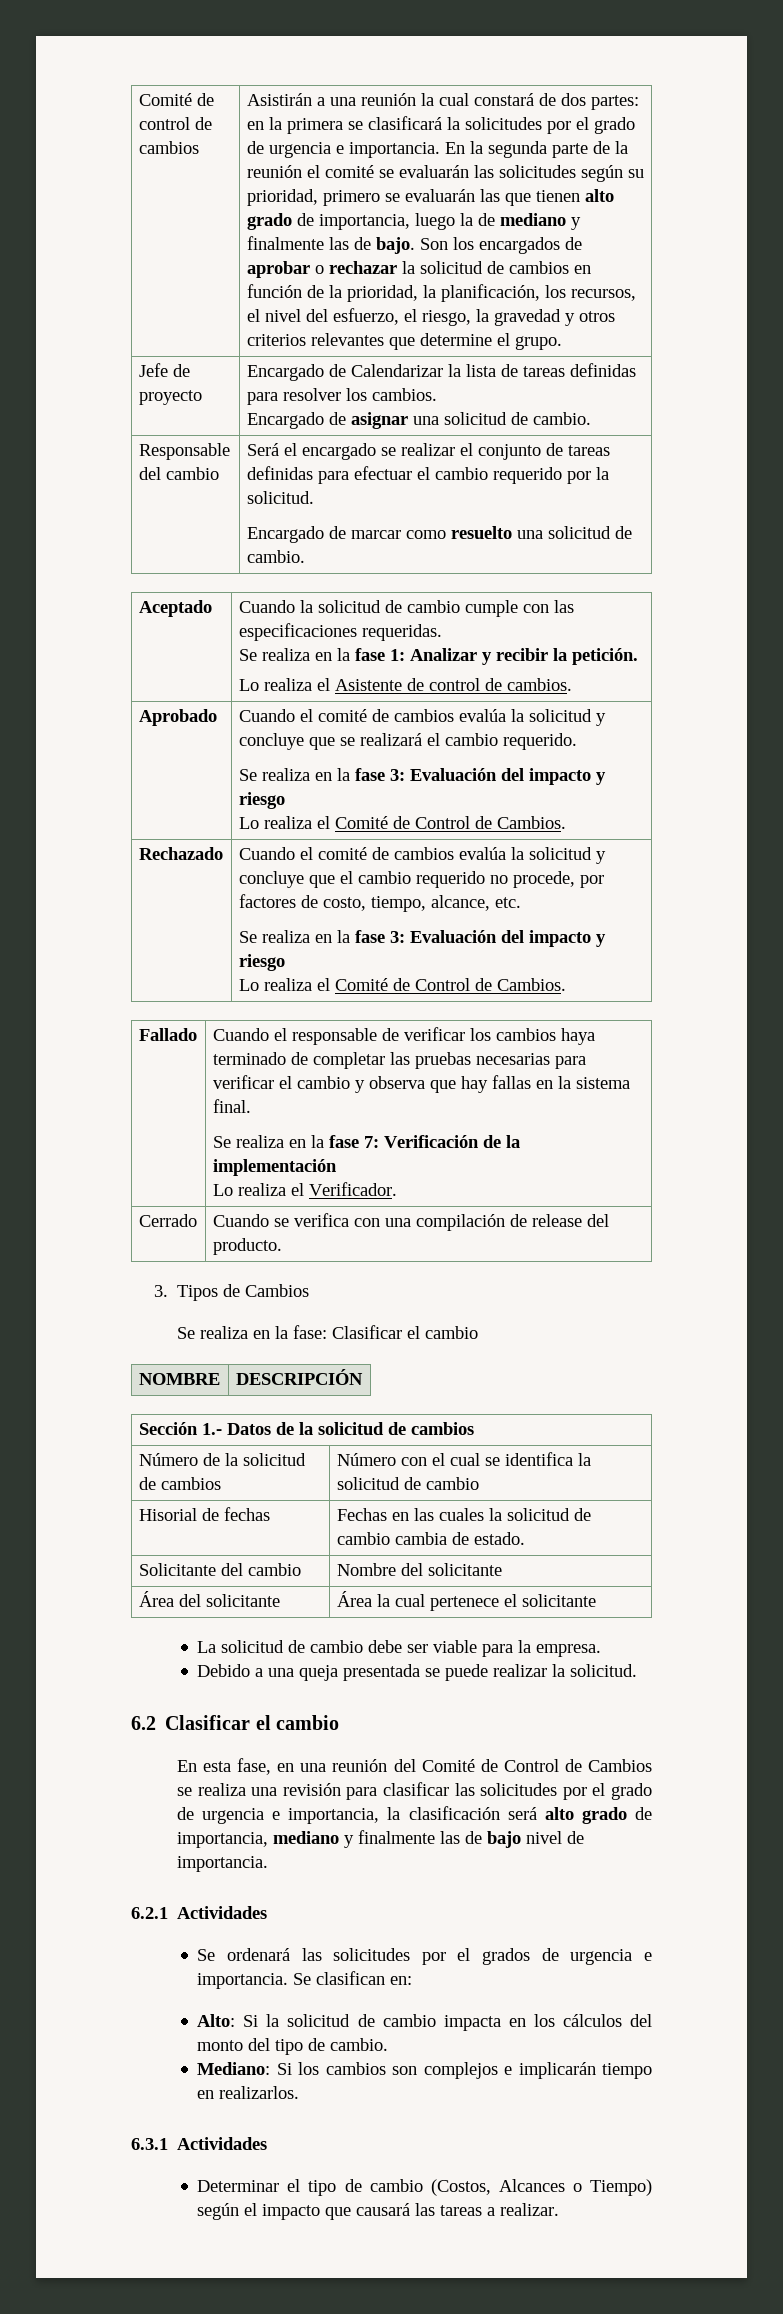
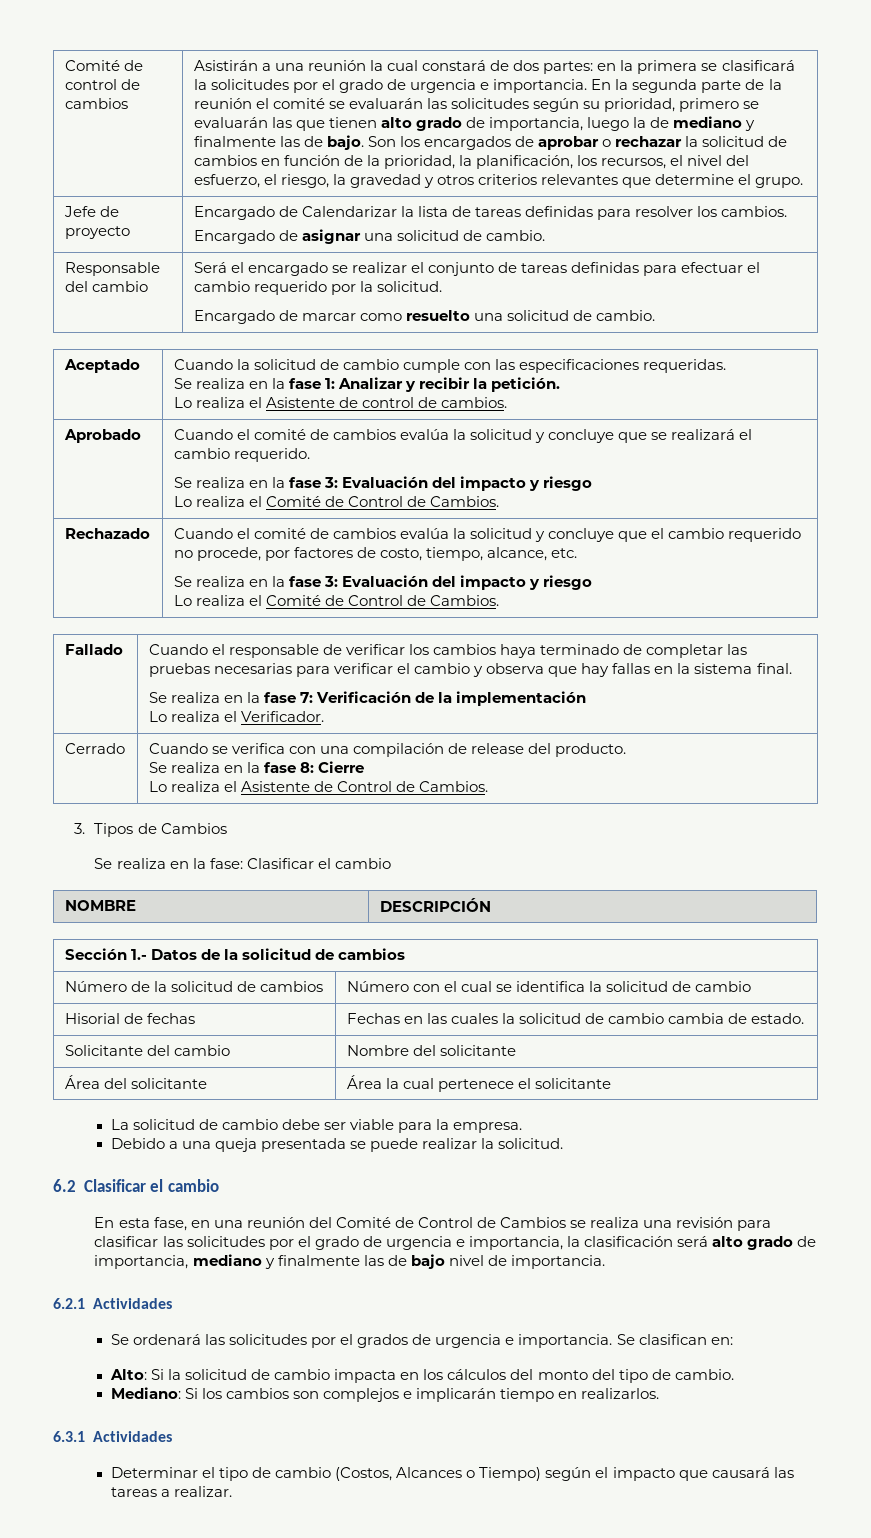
(282, 1246) none -> [148,761,365,773] [148,781,489,792] // Se realiza en la fase 8: Cierre // Lo realiza el Asistente de Control de Cambios.

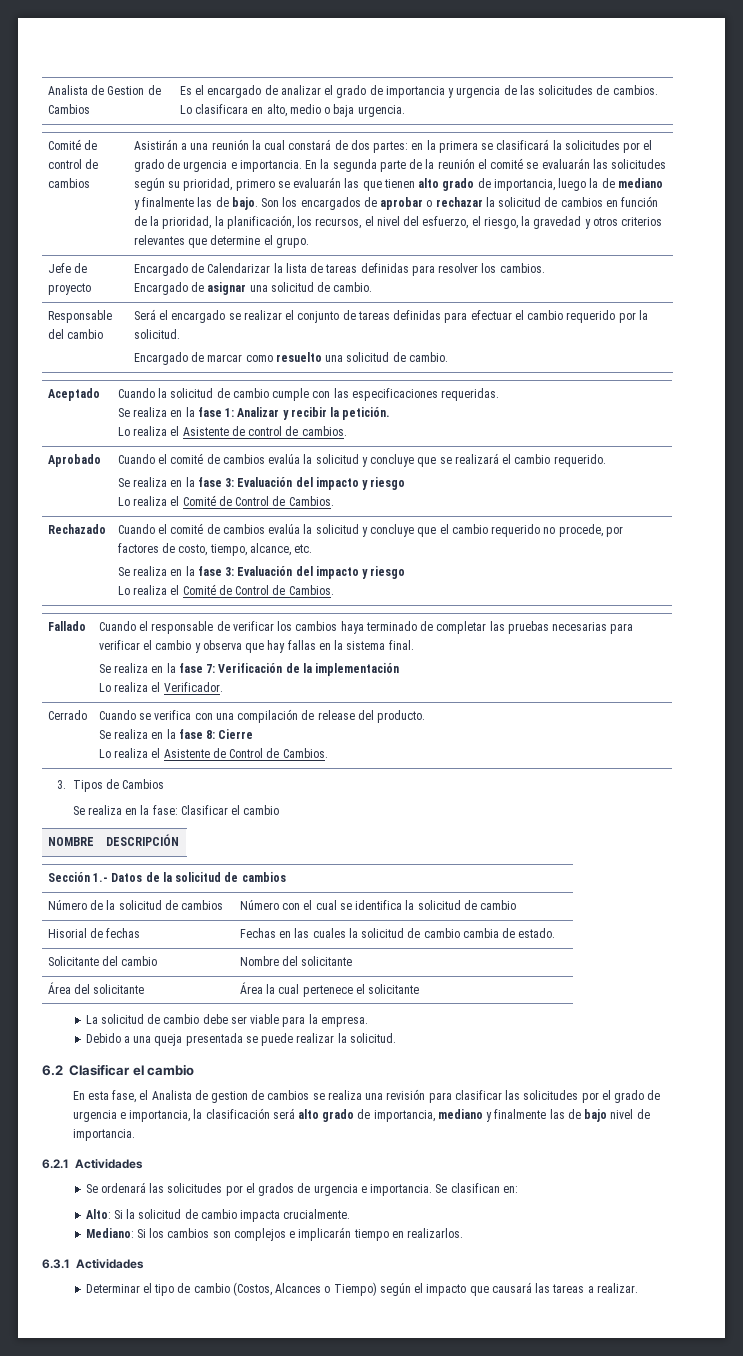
(64, 65) none -> [47,85,161,95] [47,104,90,114] [179,85,658,98] [179,104,405,117] Analista de Gestion de Cambios | Es el encargado de analizar el grado de importancia y urgencia de las solicitudes de cambios. Lo clasificara en alto, medio o baja urgencia. //
[190,1217,567,1228] en una reunión del Comité de Control de Cambios -> [139,1090,310,1103] el Analista de gestion de cambios
[400,1369,734,1383] en los cálculos del monto del tipo de cambio. -> [283,1209,351,1219] crucialmente.

